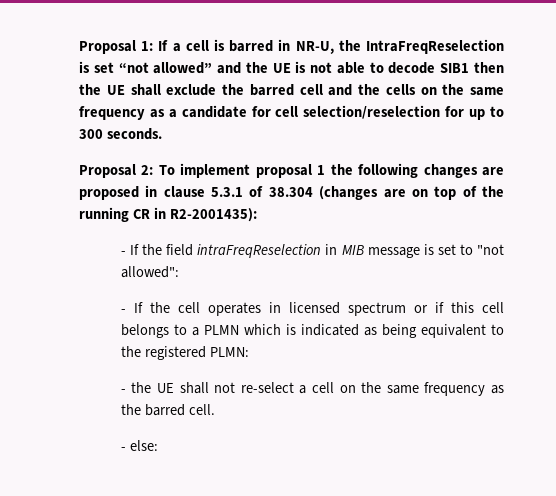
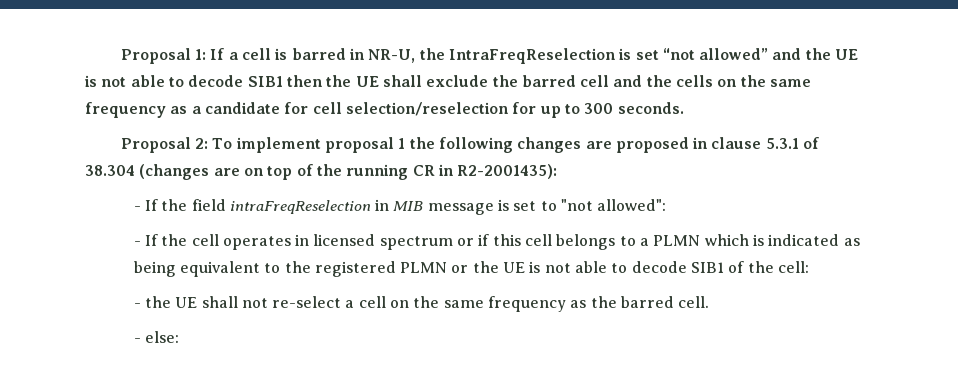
[209,347,249,357] PLMN: -> [400,261,809,273] PLMN or the UE is not able to decode SIB1 of the cell:

